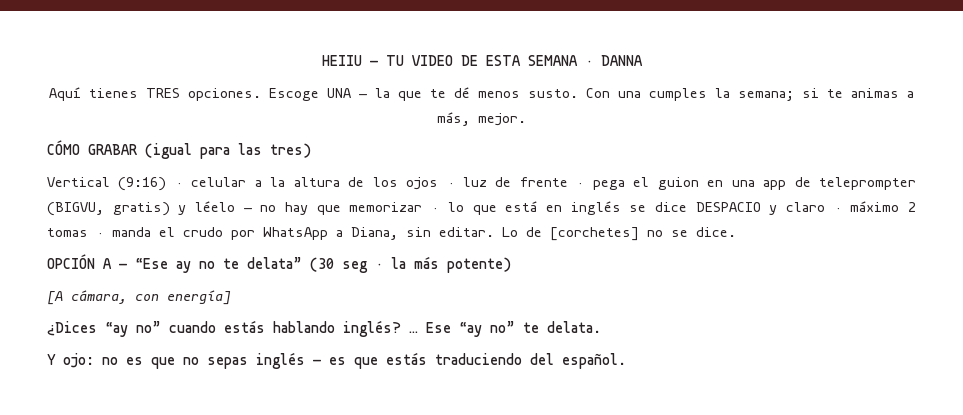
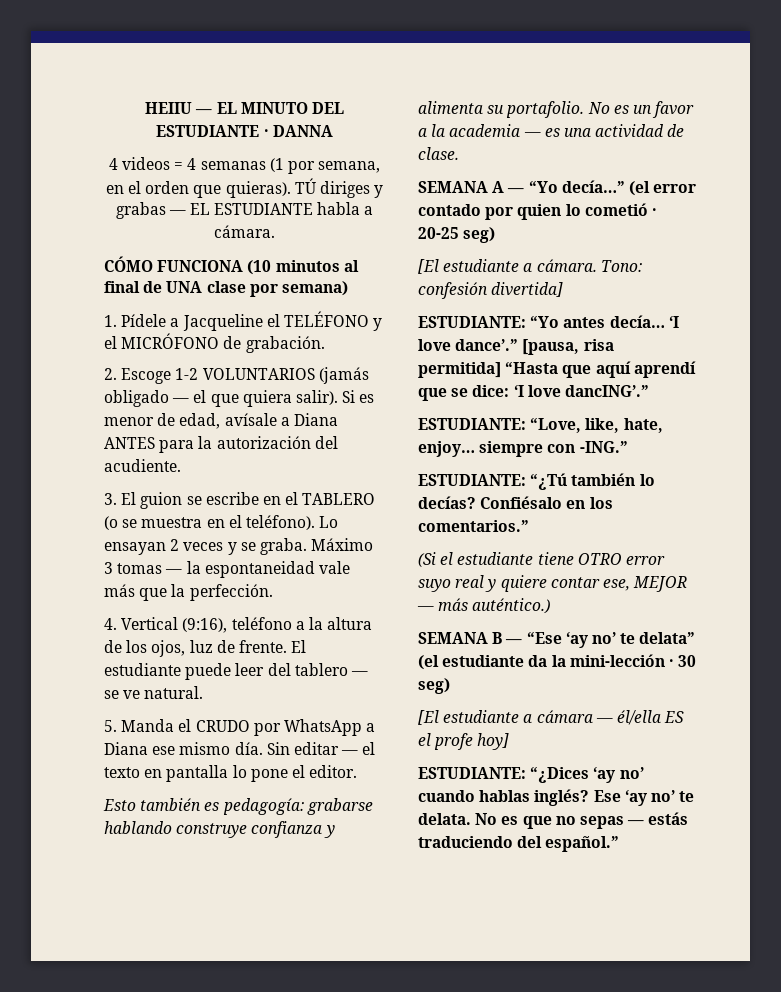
[385,55,643,66] [49,87,914,101] [437,112,526,126] [47,140,311,159] [47,177,247,191] TU VIDEO DE ESTA SEMANA · DANNA // Aquí tienes TRES opciones. Escoge UNA — la que te dé menos susto. Con una cumples la semana; si te animas a más, mejor. // CÓMO GRABAR (igual para las tres) // Vertical (9:16) · celular -> [216,102,344,114] [156,125,333,137] [108,157,381,174] [105,178,384,198] [115,202,374,219] [214,225,275,238] [104,256,359,275] [104,281,348,297] [104,311,383,331] [104,333,325,353] [104,367,369,384] [104,390,375,407] [104,413,338,429] [104,436,338,453] [104,459,181,472] [104,492,376,509] [104,515,339,530] [104,538,374,555] [104,561,350,578] [104,584,273,601] [104,617,292,633] EL MINUTO DEL ESTUDIANTE · DANNA // 4 videos = 4 semanas (1 por semana, en el orden que quieras). TÚ diriges y grabas — EL ESTUDIANTE habla a cámara. // CÓMO FUNCIONA (10 minutos al final de UNA clase por semana) // 1. Pídele a Jacqueline el TELÉFONO y el MICRÓFONO de grabación. // 2. Escoge 1-2 VOLUNTARIOS (jamás obligado — el que quiera salir). Si es menor de edad, avísale a Diana ANTES para la autorización del acudiente. // 3. El guion se escribe en el TABLERO (o se muestra en el teléfono). Lo ensayan 2 veces y se graba. Máximo 3 tomas — la espontaneidad vale más que la perfección. // 4. Vertical (9:16), teléfono
[406,177,917,190] [47,201,916,216] [47,227,736,241] [47,254,511,273] [47,290,231,305] [47,320,515,337] ojos · luz de frente · pega el guion en una app de teleprompter (BIGVU, gratis) y léelo — no hay que memorizar · lo que está en inglés se dice DESPACIO y claro · máximo 2 tomas · manda el crudo por WhatsApp a Diana, sin editar. Lo de [corchetes] no se dice. // OPCIÓN A — “Ese ay no te delata” (30 seg · la más potente) // [A cámara, con energía] // ¿Dices “ay no” cuando estás hablando inglés? … Ese “ay no” -> [151,640,307,657] [104,663,368,680] [104,686,204,699] [104,719,376,736] [104,742,376,755] [104,765,358,782] [103,798,373,815] [104,821,335,838] [418,101,695,118] [418,124,685,138] [418,147,459,160] [418,180,697,196] [418,203,657,220] [418,227,496,243] [418,259,642,274] [418,282,564,299] [418,315,679,328] [418,339,614,355] [418,361,696,378] [418,385,649,401] [418,418,663,433] [418,441,628,457] [418,473,655,490] [418,496,613,509] [418,520,529,532] [418,552,665,567] [418,575,688,592] [417,598,551,614] [418,632,696,648] [418,654,697,670] [418,678,450,694] [418,710,685,725] [418,733,510,750] [418,767,644,783] [418,789,675,806] ojos, luz de frente. El estudiante puede leer del tablero — se ve natural. // 5. Manda el CRUDO por WhatsApp a Diana ese mismo día. Sin editar — el texto en pantalla lo pone el editor. // Esto también es pedagogía: grabarse hablando construye confianza y alimenta su portafolio. No es un favor a la academia — es una actividad de clase. // SEMANA A — “Yo decía…” (el error contado por quien lo cometió · 20-25 seg) // [El estudiante a cámara. Tono: confesión divertida] // ESTUDIANTE: “Yo antes decía… ‘I love dance’.” [pausa, risa permitida] “Hasta que aquí aprendí que se dice: ‘I love dancING’.” // ESTUDIANTE: “Love, like, hate, enjoy… siempre con -ING.” // ESTUDIANTE: “¿Tú también lo decías? Confiésalo en los comentarios.” // (Si el estudiante tiene OTRO error suyo real y quiere contar ese, MEJOR — más auténtico.) // SEMANA B — “Ese ‘ay no’ te delata” (el estudiante da la mini-lección · 30 seg) // [El estudiante a cámara — él/ella ES el profe hoy] // ESTUDIANTE: “¿Dices ‘ay no’ cuando hablas inglés? Ese ‘ay no’
[47,353,118,368] // Y ojo: no -> [475,813,498,825] No
[256,352,378,369] inglés — es que -> [627,820,645,825] —
[562,353,626,369] español. -> [545,836,620,852] español.”

